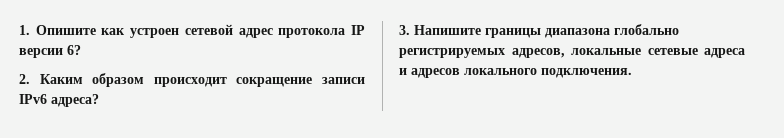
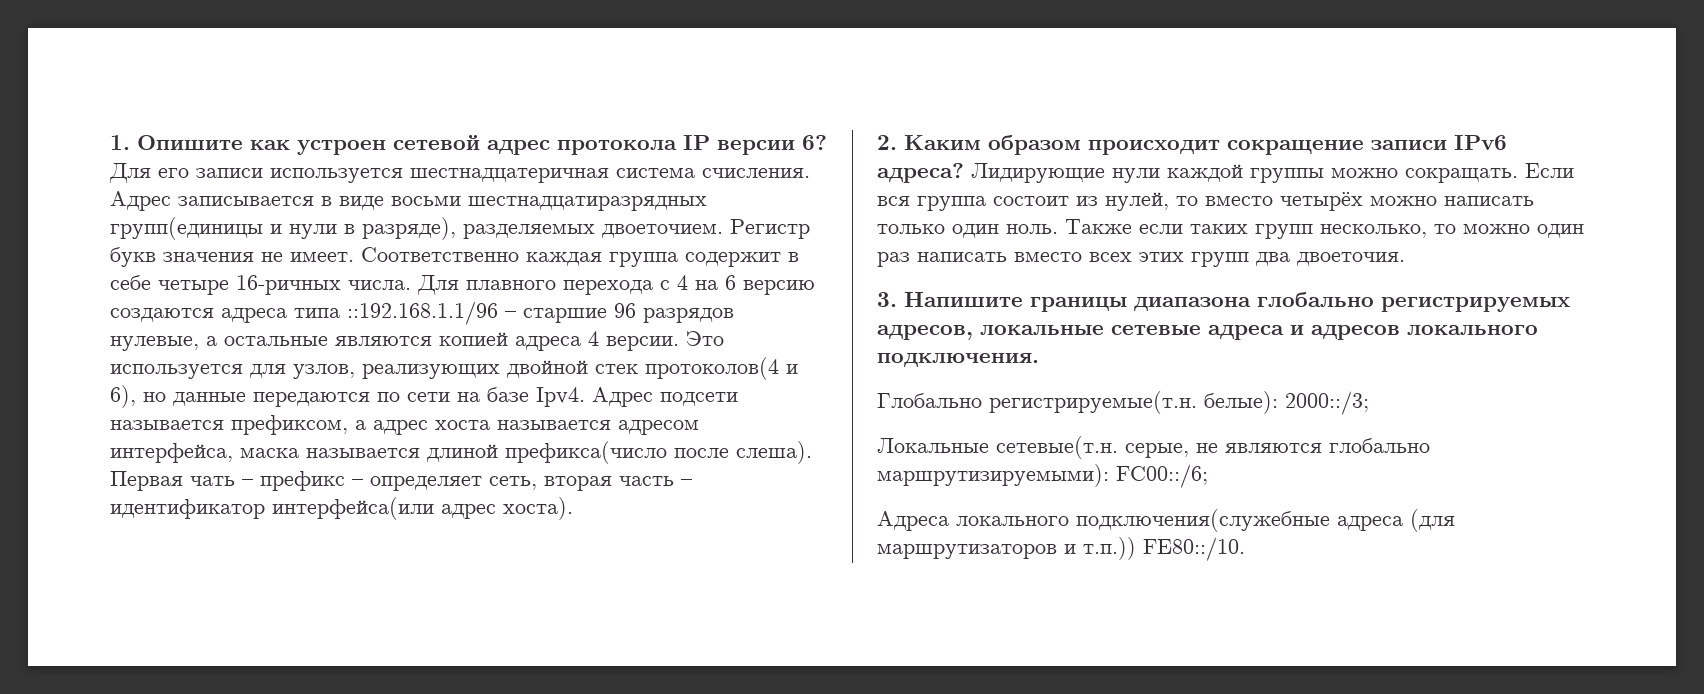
(81, 50) none -> [109,163,810,183] [110,191,707,211] [110,217,810,240] [110,247,799,267] [110,275,815,295] [110,301,734,325] [110,331,724,351] [110,357,798,380] [110,385,738,408] [110,415,699,435] [110,441,812,464] [110,471,692,491] [110,497,573,520] Для его записи используется шестнадцатеричная система счисления. Адрес записывается в виде восьми шестнадцатиразрядных групп(единицы и нули в разряде), разделяемых двоеточием. Регистр букв значения не имеет. Соответственно каждая группа содержит в себе четыре 16-ричных числа. Для плавного перехода с 4 на 6 версию создаются адреса типа ::192.168.1.1/96 – старшие 96 разрядов нулевые, а остальные являются копией адреса 4 версии. Это используется для узлов, реализующих двойной стек протоколов(4 и 6), но данные передаются по сети на базе Ipv4. Адрес подсети называется префиксом, а адрес хоста называется адресом интерфейса, маска называется длиной префикса(число после слеша). Первая чать – префикс – определяет сеть, вторая часть – идентификатор интерфейса(или адрес хоста).
(99, 100) none -> [971,163,1574,183] [877,192,1534,211] [877,219,1584,239] [877,252,1405,267] Лидирующие нули каждой группы можно сокращать. Если вся группа состоит из нулей, то вместо четырёх можно написать только один ноль. Также если таких групп несколько, то можно один раз написать вместо всех этих групп два двоеточия.
(632, 73) none -> [877,391,1369,415] [877,436,1430,459] [877,464,1208,488] [877,509,1455,532] [877,537,1245,561] // Глобально регистрируемые(т.н. белые): 2000::/3; // Локальные сетевые(т.н. серые, не являются глобально маршрутизируемыми): FC00::/6; // Адреса локального подключения(служебные адреса (для маршрутизаторов и т.п.)) FE80::/10.

